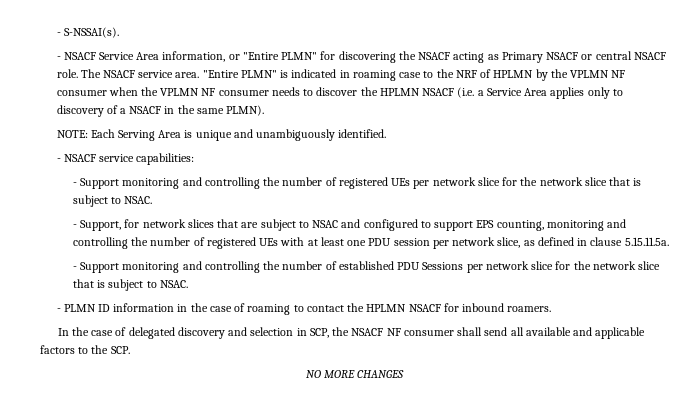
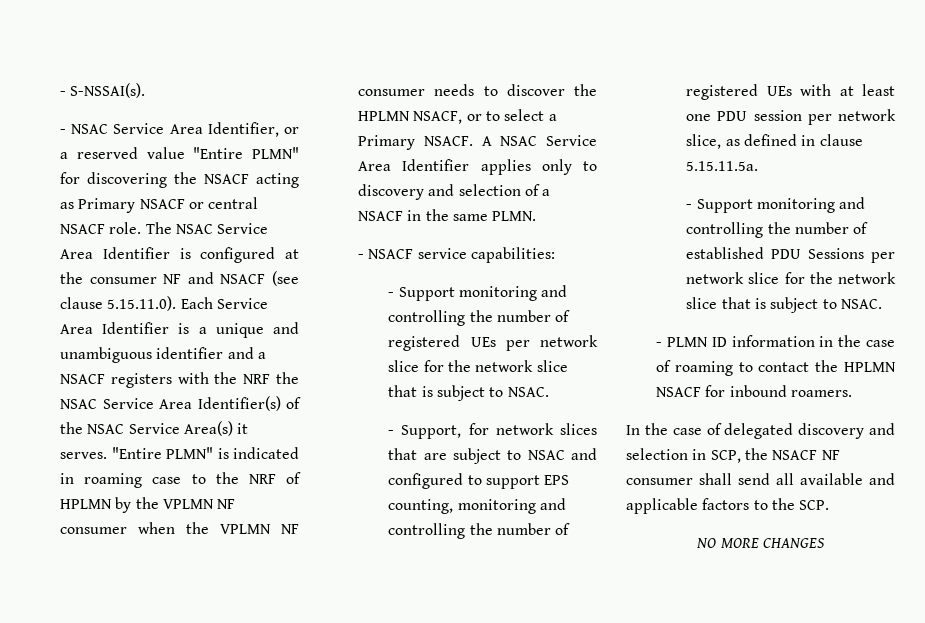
[63,51,240,62] NSACF Service Area information, or -> [71,122,299,137] [60,147,185,159] NSAC Service Area Identifier, or a reserved value
[102,70,200,78] NSACF service area. -> [176,223,269,234] [60,247,299,263] [60,271,299,286] [60,296,269,311] [60,322,300,338] [60,347,267,363] [60,372,299,388] [60,396,301,411] [60,421,249,436] [60,452,108,459] NSAC Service Area Identifier is configured at the consumer NF and NSACF (see clause 5.15.11.0). Each Service Area Identifier is a unique and unambiguous identifier and a NSACF registers with the NRF the NSAC Service Area Identifier(s) of the NSAC Service Area(s) it serves.
[422,87,548,98] NSACF (i.e. a Service Area -> [413,109,557,124] [358,135,597,150] [358,159,470,171] NSACF, or to select a Primary NSACF. A NSAC Service Area Identifier
(104, 111) none -> [428,184,521,196] and selection
[226,105,265,116] [56,129,387,141] PLMN). // NOTE: Each Serving Area is unique and unambiguously identified. -> [492,211,537,221] PLMN.

